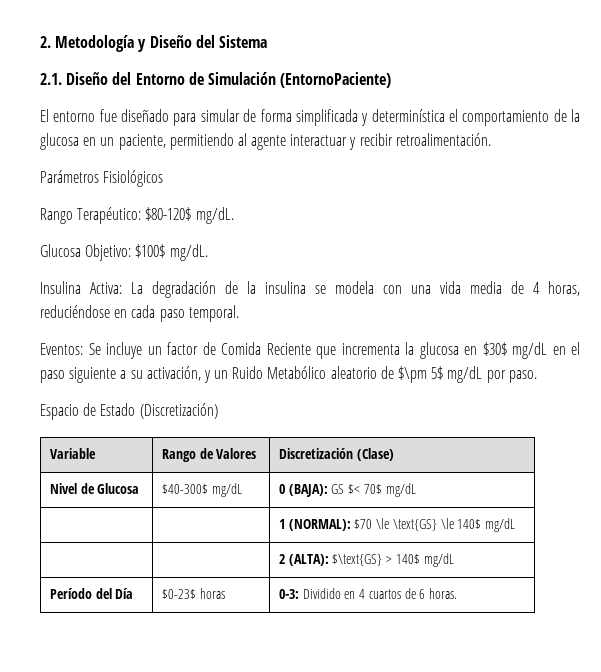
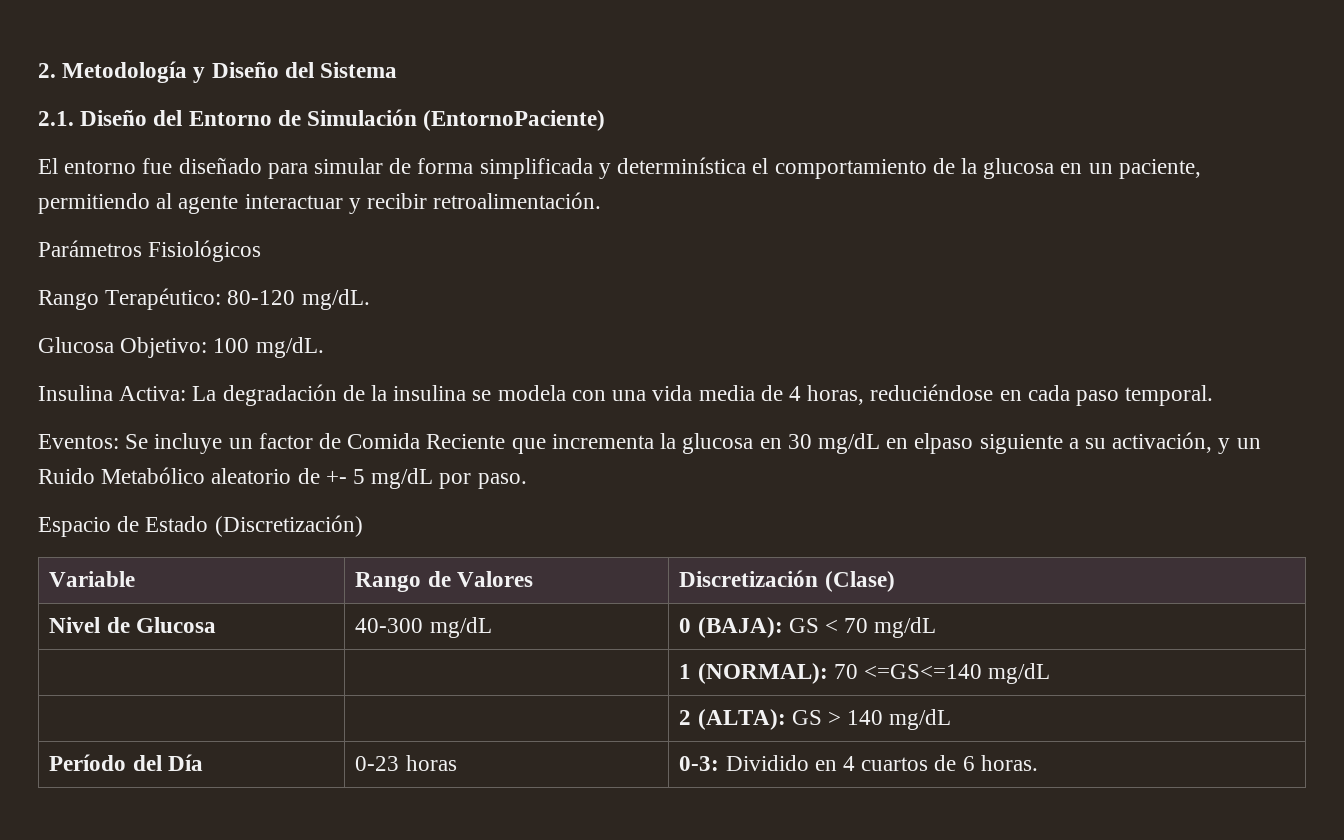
[145,207,192,221] $80-120$ -> [227,290,296,305] 80-120
[135,244,166,258] $100$ -> [213,338,250,353] 100
[482,342,507,356] $30$ -> [787,434,812,449] 30
[571,342,580,355] [40,370,65,383] el paso -> [914,433,974,454] elpaso
[398,366,444,383] $\pm 5$ -> [325,469,366,484] +- 5
[161,484,208,494] $40-300$ -> [355,618,424,633] 40-300
[348,484,382,494] $< 70$ -> [824,618,869,633] < 70
[354,518,482,531] $70 \le \text{GS} \le 140$ -> [833,664,982,679] 70 <=GS<=140
[332,554,420,566] $\text{GS} > 140$ -> [791,710,884,725] GS > 140
[161,589,196,599] $0-23$ -> [355,756,400,771] 0-23

